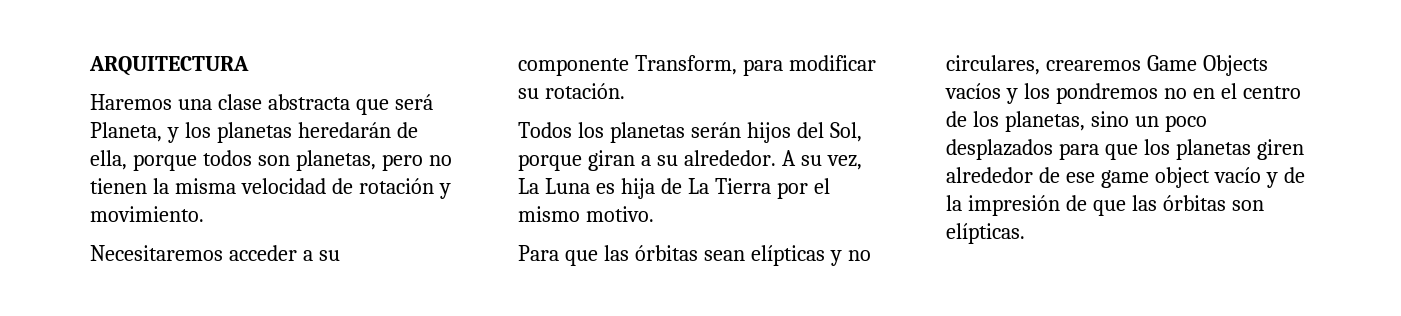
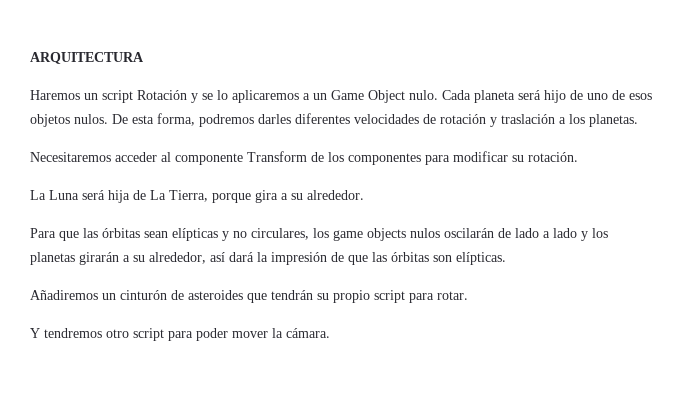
[177,94,433,115] [90,122,418,143] [90,150,452,171] [90,178,451,199] [90,206,204,222] [90,245,340,261] [518,55,876,76] [518,83,625,99] [518,122,862,143] [518,150,862,171] [518,178,830,199] [518,206,654,222] una clase abstracta que será Planeta, y los planetas heredarán de ella, porque todos son planetas, pero no tienen la misma velocidad de rotación y movimiento. // Necesitaremos acceder a su componente Transform, para modificar su rotación. // Todos los planetas serán hijos del Sol, porque giran a su alrededor. A su vez, La Luna es hija de La Tierra por el mismo motivo. -> [84,90,652,103] [30,113,638,127] [30,151,578,165] [30,190,364,203] un script Rotación y se lo aplicaremos a un Game Object nulo. Cada planeta será hijo de uno de esos objetos nulos. De esta forma, podremos darles diferentes velocidades de rotación y traslación a los planetas. // Necesitaremos acceder al componente Transform de los componentes para modificar su rotación. // La Luna será hija de La Tierra, porque gira a su alrededor.
[1045,55,1268,76] [945,83,1301,104] [946,111,1207,132] [946,139,1304,160] [946,167,1305,188] crearemos Game Objects vacíos y los pondremos no en el centro de los planetas, sino un poco desplazados para que los planetas giren alrededor de ese game object vacío y de -> [313,228,608,241] [30,252,254,265] los game objects nulos oscilarán de lado a lado y los planetas girarán a su alrededor, así dará
(1025, 233) none -> [30,290,468,303] [30,328,330,341] // Añadiremos un cinturón de asteroides que tendrán su propio script para rotar. // Y tendremos otro script para poder mover la cámara.

